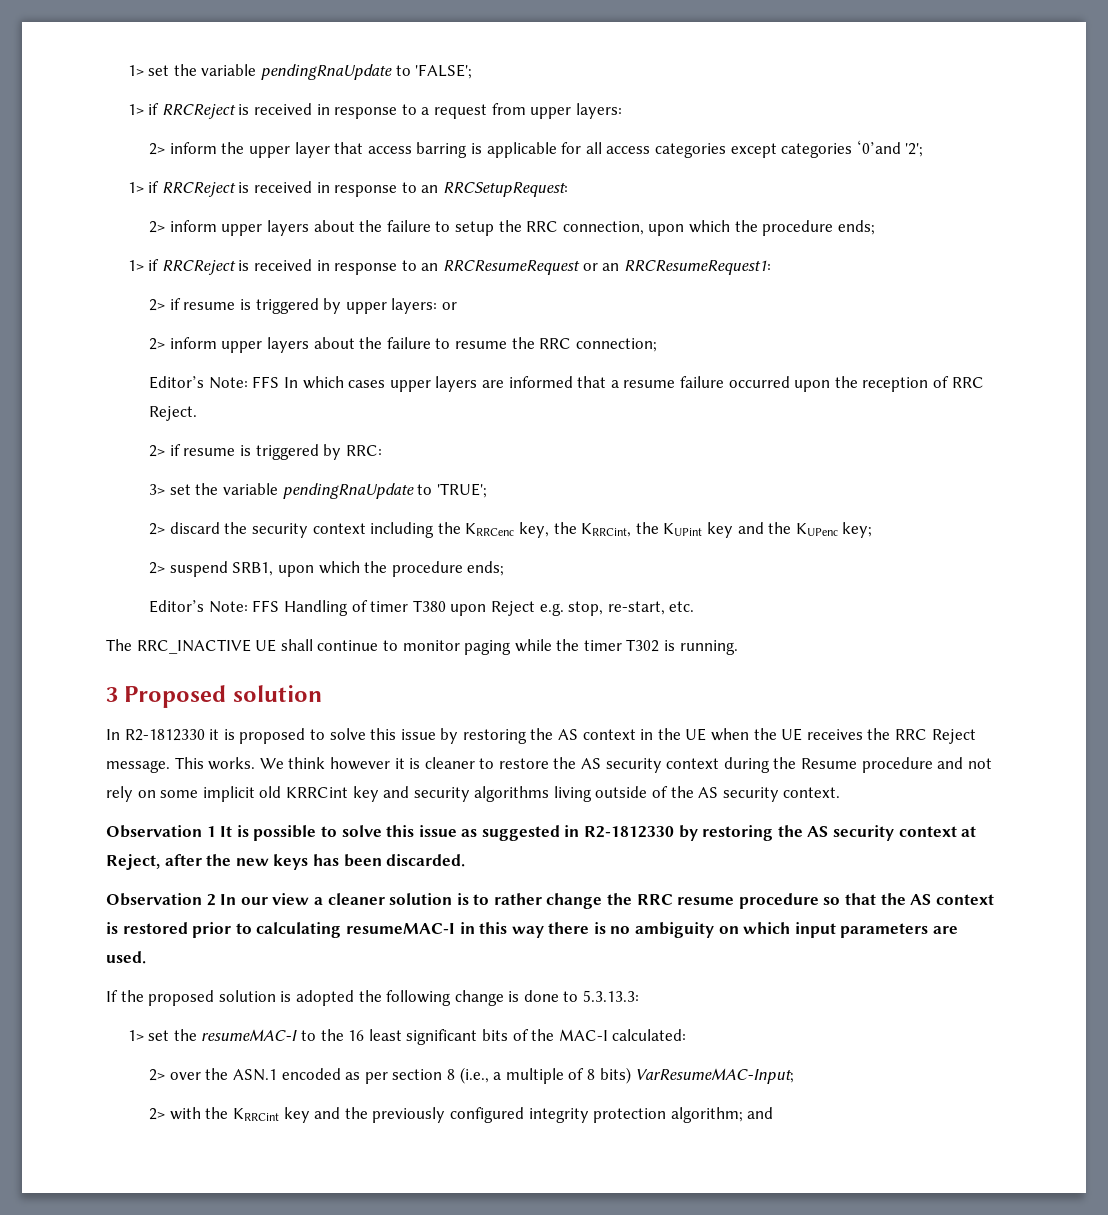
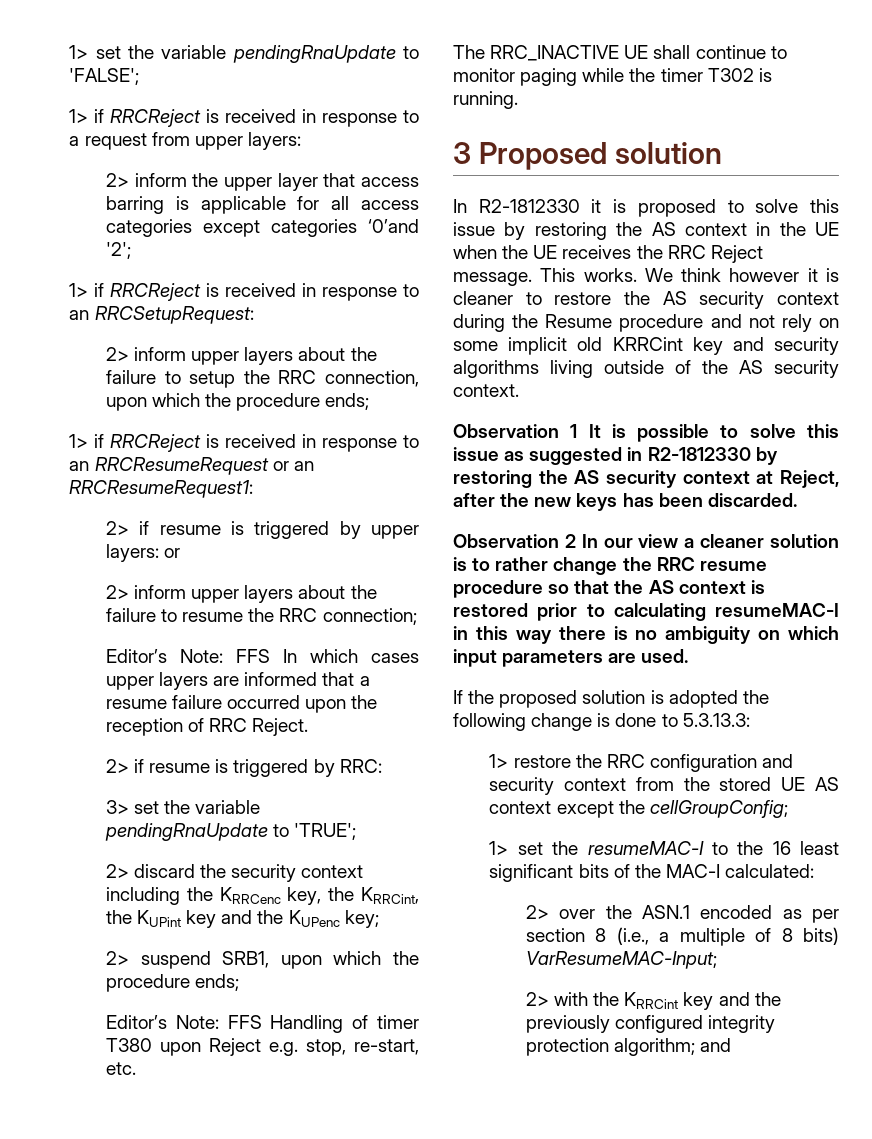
(640, 996) none -> [489,754,794,772] [489,777,839,795] [489,800,788,818] // 1> restore the RRC configuration and security context from the stored UE AS context except the cellGroupConfig;

